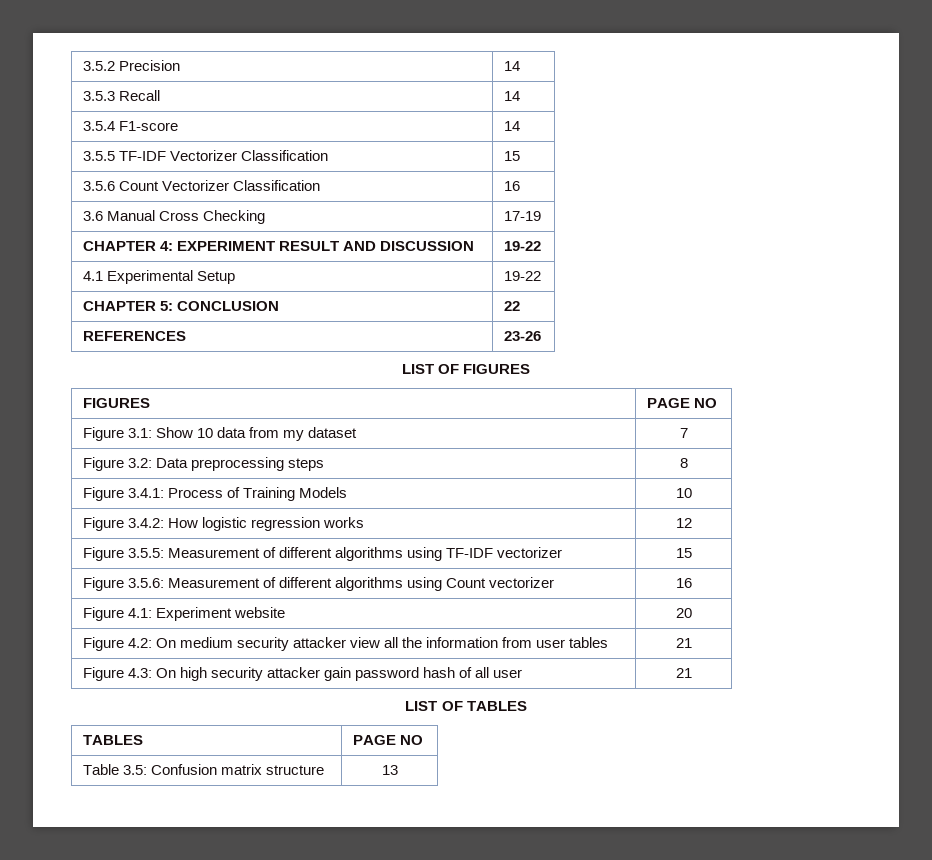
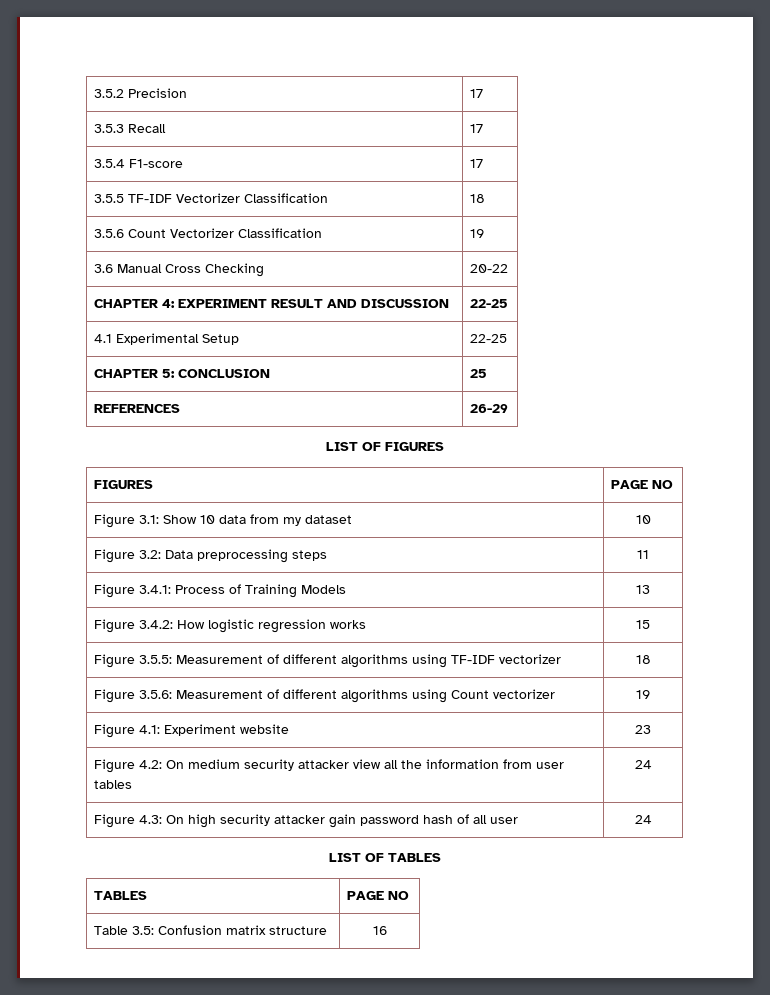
[503,61,520,71] 14 -> [470,89,484,98] 17
[503,91,520,101] 14 -> [470,124,484,133] 17
[503,121,520,131] 14 -> [470,159,484,168] 17
[503,151,520,161] 15 -> [470,194,486,203] 18
[503,181,520,191] 16 -> [470,229,485,238] 19
[503,211,541,221] 17-19 -> [470,264,509,273] 20-22
[503,241,541,251] 19-22 -> [470,299,509,308] 22-25
[503,271,541,281] 19-22 -> [470,334,508,343] 22-25
[503,301,520,311] 22 -> [470,369,488,378] 25
[503,331,541,341] 23-26 -> [470,404,509,413] 26-29
[679,428,688,438] 7 -> [635,515,651,524] 10
[679,458,688,468] 8 -> [637,550,649,559] 11
[675,488,692,498] 10 -> [636,585,650,594] 13
[675,518,692,528] 12 -> [636,620,650,629] 15
[675,548,692,558] 15 -> [635,655,651,664] 18
[675,578,692,588] 16 -> [636,690,650,699] 19
[675,608,692,618] 20 -> [635,725,651,734] 23
[675,638,692,648] 21 -> [634,760,652,769] 24
[675,668,692,678] 21 -> [634,815,652,824] 24
[381,765,398,775] 13 -> [372,926,387,935] 16

